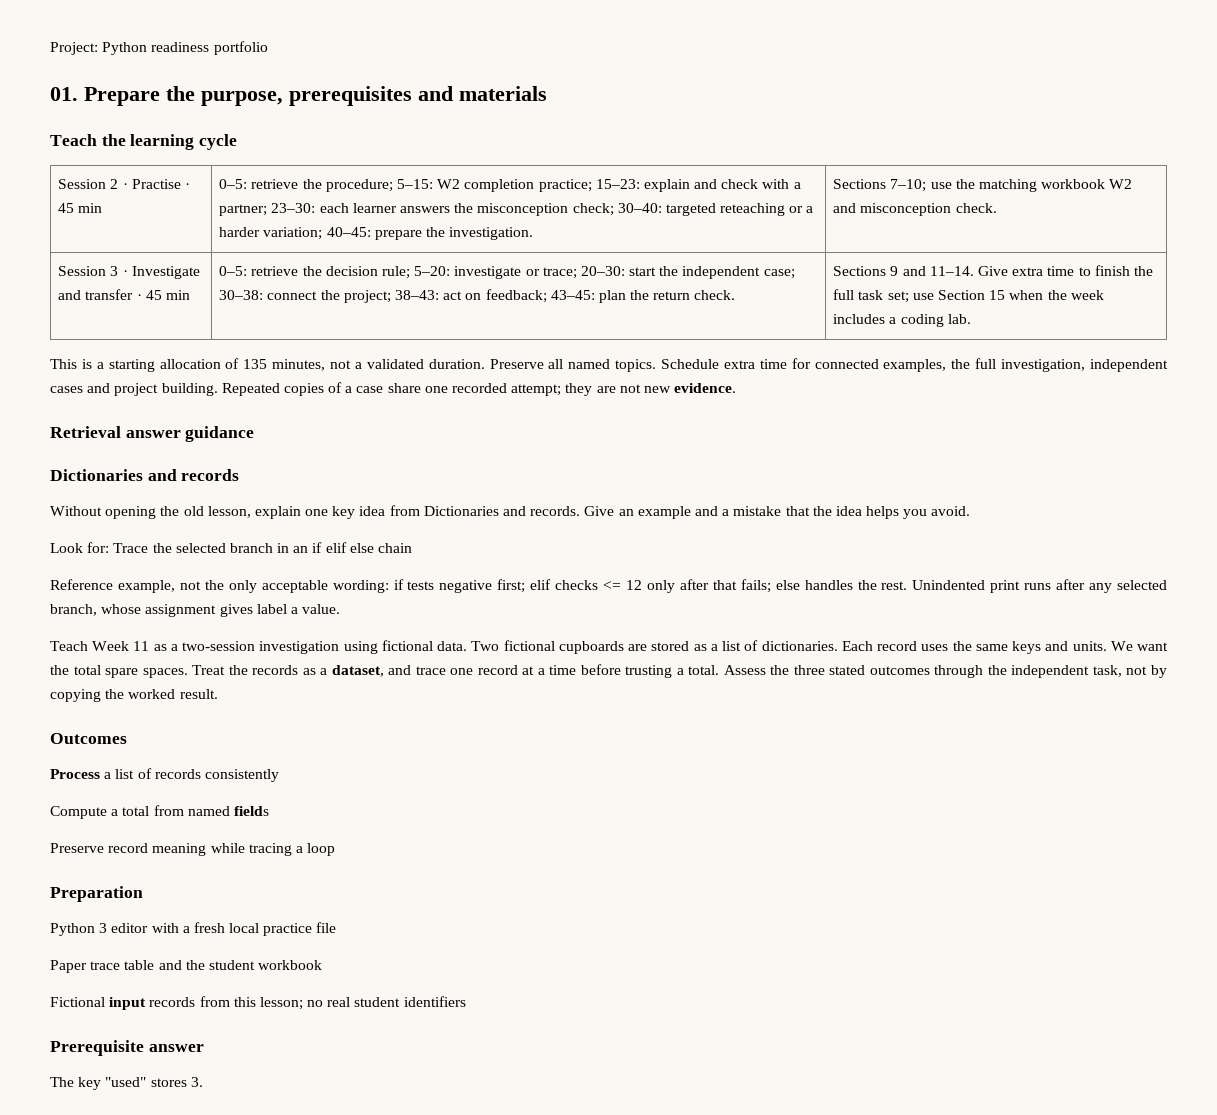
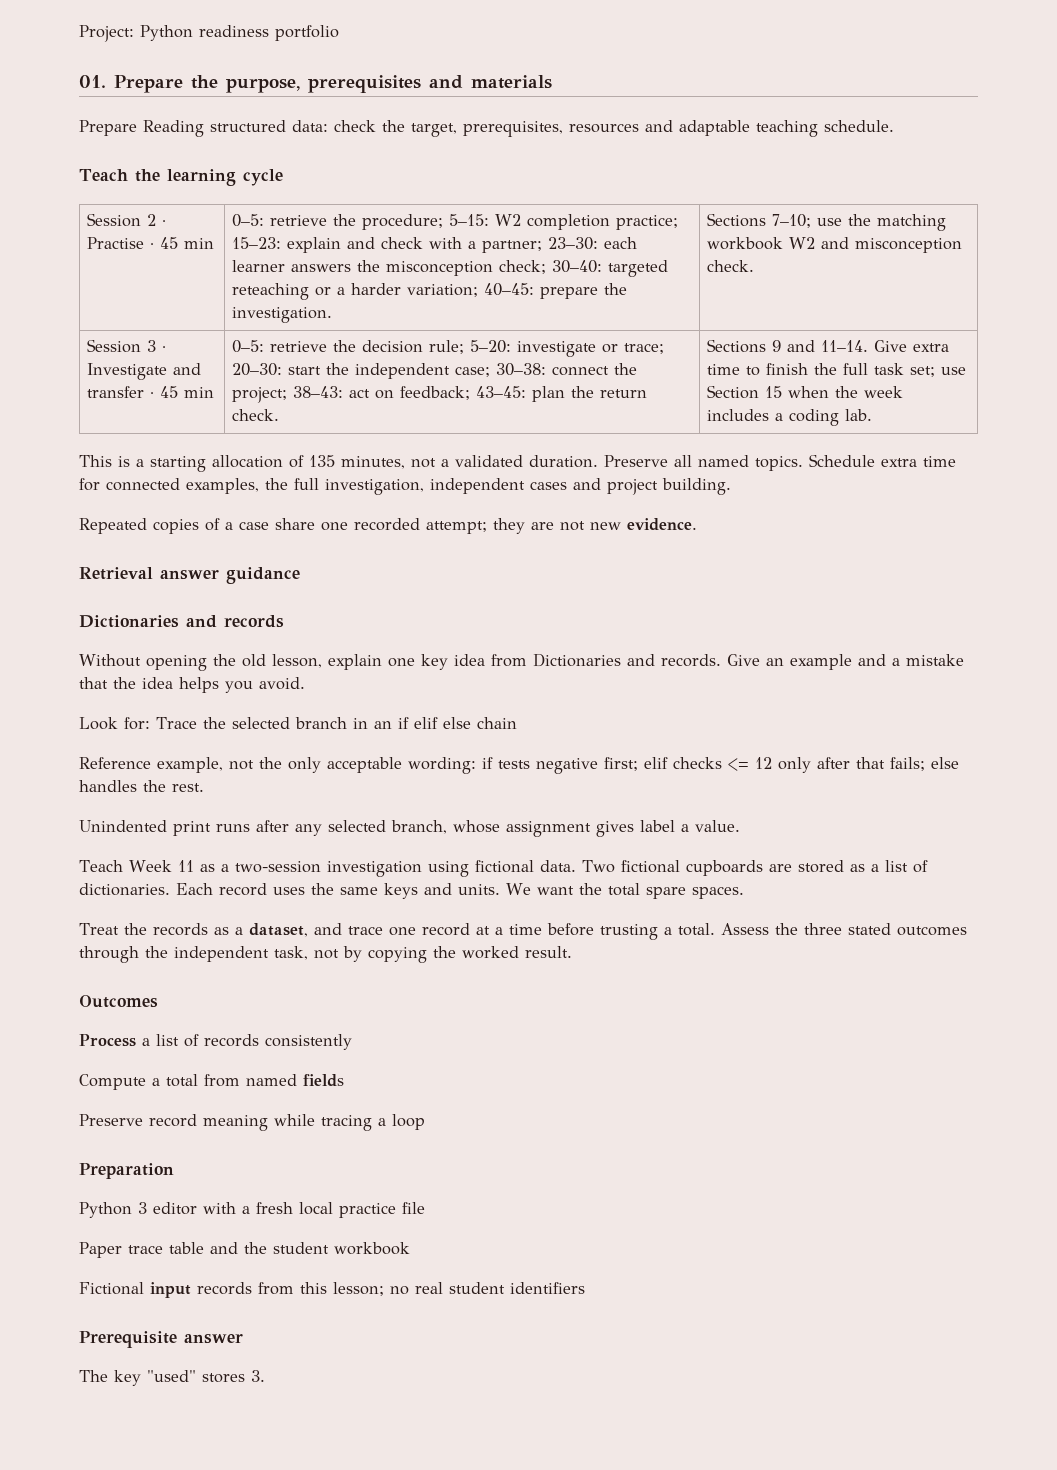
(547, 93) none -> [79,120,894,137] // Prepare Reading structured data: check the target, prerequisites, resources and adaptable teaching schedule.
(218, 389) none -> (731, 486) //
(908, 585) none -> (204, 787) //
(188, 673) none -> (744, 892) //

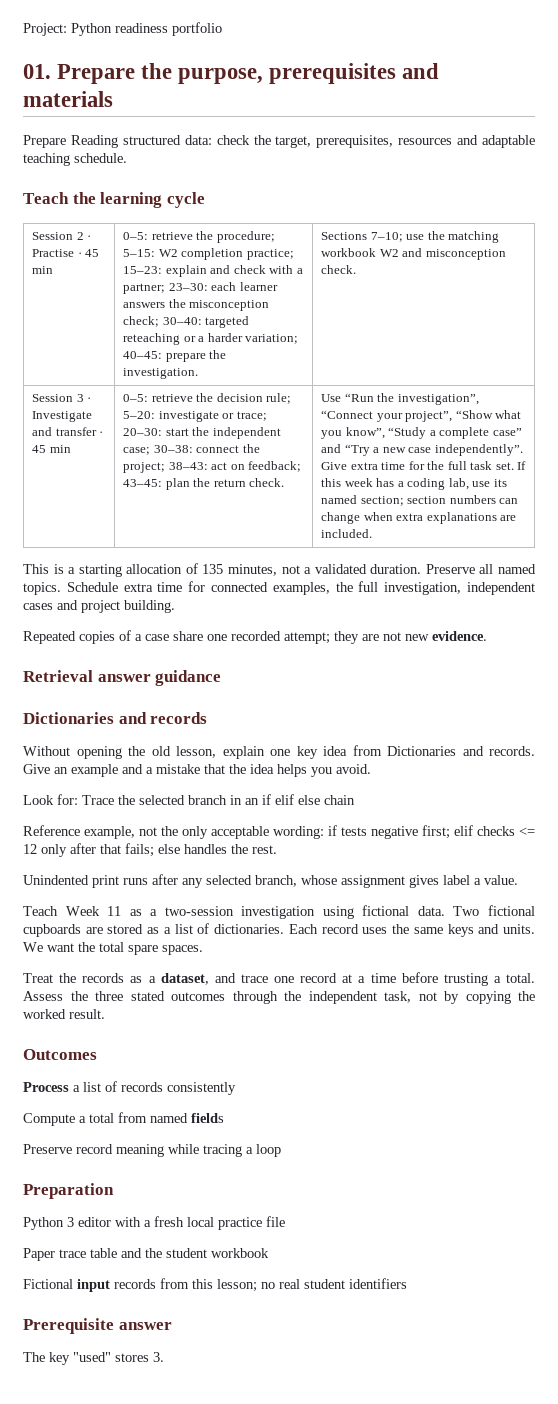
[707,339,869,353] Sections 9 and 11–14. -> [321,393,479,405] [321,410,522,422] [321,427,522,439] [321,444,523,456] Use “Run the investigation”, “Connect your project”, “Show what you know”, “Study a complete case” and “Try a new case independently”.
[746,363,809,376] to finish -> [408,461,425,470] for
[910,366,967,377] [707,385,904,399] [707,409,873,426] set; use Section 15 when the week includes a coding lab. -> [495,461,527,470] [321,478,507,490] [321,495,519,506] [321,512,517,524] [321,529,373,538] set. If this week has a coding lab, use its named section; section numbers can change when extra explanations are included.

